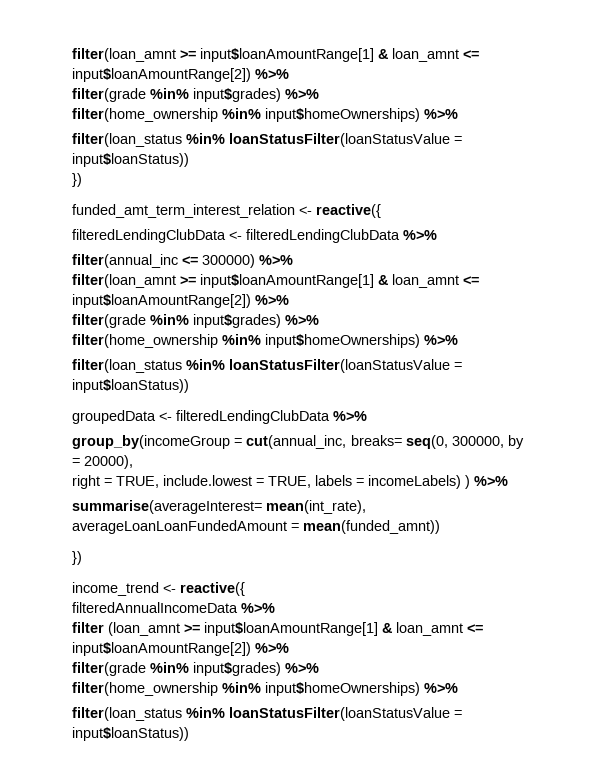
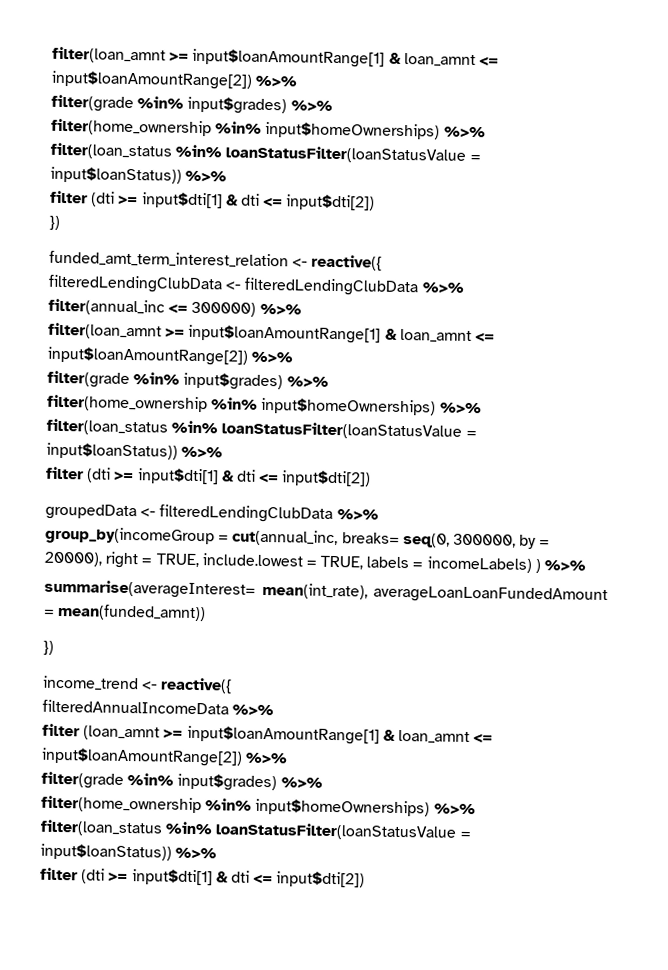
(189, 160) none -> [185,170,228,183] [50,190,376,211] %>% // filter (dti >= input$dti[1] & dti <= input$dti[2])
(189, 386) none -> [181,446,224,459] [46,466,372,487] %>% // filter (dti >= input$dti[1] & dti <= input$dti[2])
(133, 462) // -> (102, 559) none
(189, 734) none -> [175,847,218,860] [40,867,366,888] %>% // filter (dti >= input$dti[1] & dti <= input$dti[2])

